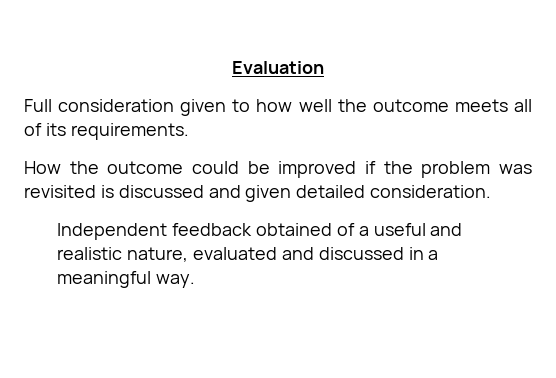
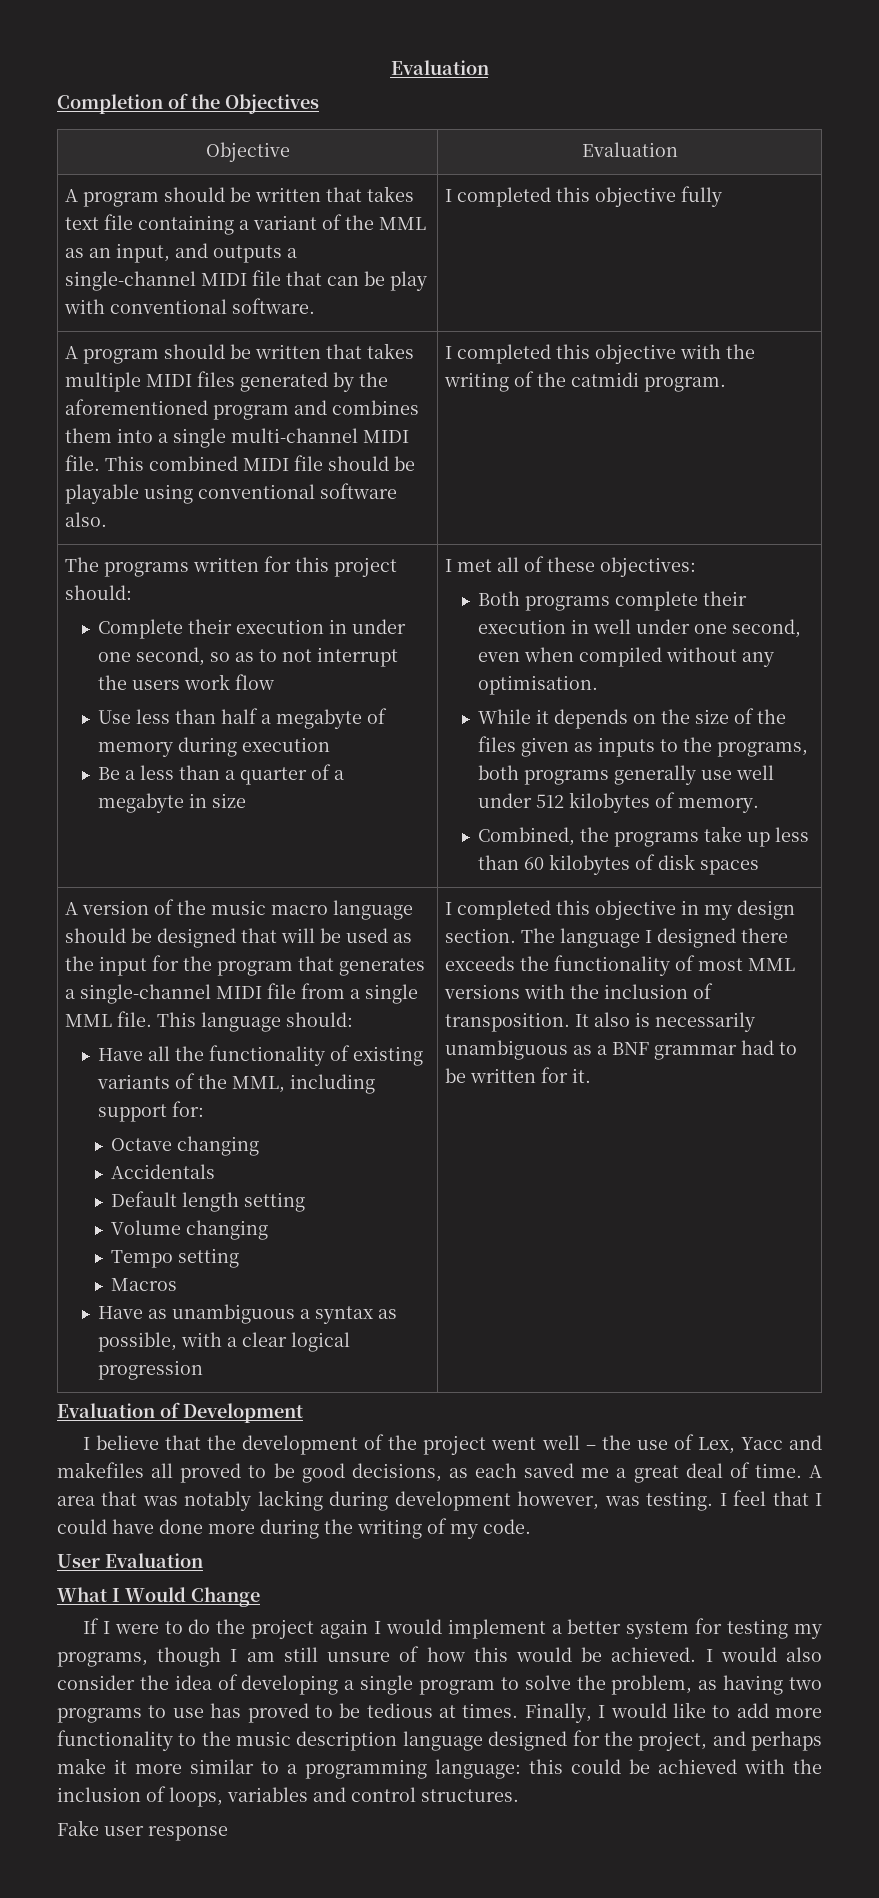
[232,61,324,74] [24,99,532,116] [24,123,189,140] [24,161,532,178] [24,185,492,202] [57,223,463,240] [57,247,439,262] [57,271,196,288] Evaluation // Full consideration given to how well the outcome meets all of its requirements. // How the outcome could be improved if the problem was revisited is discussed and given detailed consideration. // Independent feedback obtained of a useful and realistic nature, evaluated and discussed in a meaningful way. -> [390,60,489,75] [57,93,319,114] [205,142,290,162] [581,142,678,157] [64,186,414,207] [64,214,426,235] [64,243,297,263] [64,270,427,291] [63,298,315,314] [444,186,722,207] [64,343,414,364] [64,371,388,392] [64,399,419,420] [64,428,409,448] [64,455,415,471] [64,483,397,504] [64,512,107,527] [444,344,755,364] [443,371,726,392] [64,556,397,577] [64,585,132,600] [97,619,406,639] [97,647,398,667] [97,674,274,690] [97,708,387,729] [97,737,330,757] [97,764,344,785] [97,793,246,813] [444,556,696,577] [477,591,747,611] [477,619,801,638] [477,647,774,667] [477,675,598,695] [477,708,786,729] [477,736,808,757] [477,765,774,785] [477,792,759,813] [477,826,809,847] [477,854,759,875] [64,899,413,920] [64,928,412,948] [64,955,425,976] [64,983,418,1004] [64,1011,353,1032] [97,1045,423,1066] [96,1073,375,1094] [97,1101,204,1122] [111,1136,260,1156] [111,1164,216,1179] [111,1191,306,1212] [111,1220,269,1240] [111,1248,240,1268] [111,1278,178,1291] [97,1304,397,1324] [97,1332,350,1352] [97,1360,203,1380] [444,900,795,920] [444,928,788,948] [444,955,795,976] [443,983,713,999] [444,1012,755,1032] [444,1040,797,1060] [444,1067,591,1083] [57,1402,303,1423] [82,1434,823,1455] [57,1462,822,1483] [57,1490,822,1511] [57,1518,531,1539] [57,1553,203,1568] [57,1587,260,1607] [82,1618,823,1639] [57,1646,822,1667] [57,1674,822,1695] [57,1702,822,1723] [57,1730,823,1751] [57,1758,822,1779] [57,1786,519,1807] [57,1820,228,1841] Evaluation // Completion of the Objectives // Objective | Evaluation // A program should be written that takes text file containing a variant of the MML as an input, and outputs a single-channel MIDI file that can be play with conventional software. | I completed this objective fully // A program should be written that takes multiple MIDI files generated by the aforementioned program and combines them into a single multi-channel MIDI file. This combined MIDI file should be playable using conventional software also. | I completed this objective with the writing of the catmidi program. // The programs written for this project should: // Complete their execution in under one second, so as to not interrupt the users work flow // Use less than half a megabyte of memory during execution // Be a less than a quarter of a megabyte in size | I met all of these objectives: // Both programs complete their execution in well under one second, even when compiled without any optimisation. // While it depends on the size of the files given as inputs to the programs, both programs generally use well under 512 kilobytes of memory. // Combined, the programs take up less than 60 kilobytes of disk spaces // A version of the music macro language should be designed that will be used as the input for the program that generates a single-channel MIDI file from a single MML file. This language should: // Have all the functionality of existing variants of the MML, including support for: // Octave changing // Accidentals // Default length setting // Volume changing // Tempo setting // Macros // Have as unambiguous a syntax as possible, with a clear logical progression | I completed this objective in my design section. The language I designed there exceeds the functionality of most MML versions with the inclusion of transposition. It also is necessarily unambiguous as a BNF grammar had to be written for it. // Evaluation of Development // I believe that the development of the project went well – the use of Lex, Yacc and makefiles all proved to be good decisions, as each saved me a great deal of time. A area that was notably lacking during development however, was testing. I feel that I could have done more during the writing of my code. // User Evaluation // What I Would Change // If I were to do the project again I would implement a better system for testing my programs, though I am still unsure of how this would be achieved. I would also consider the idea of developing a single program to solve the problem, as having two programs to use has proved to be tedious at times. Finally, I would like to add more functionality to the music description language designed for the project, and perhaps make it more similar to a programming language: this could be achieved with the inclusion of loops, variables and control structures. // Fake user response

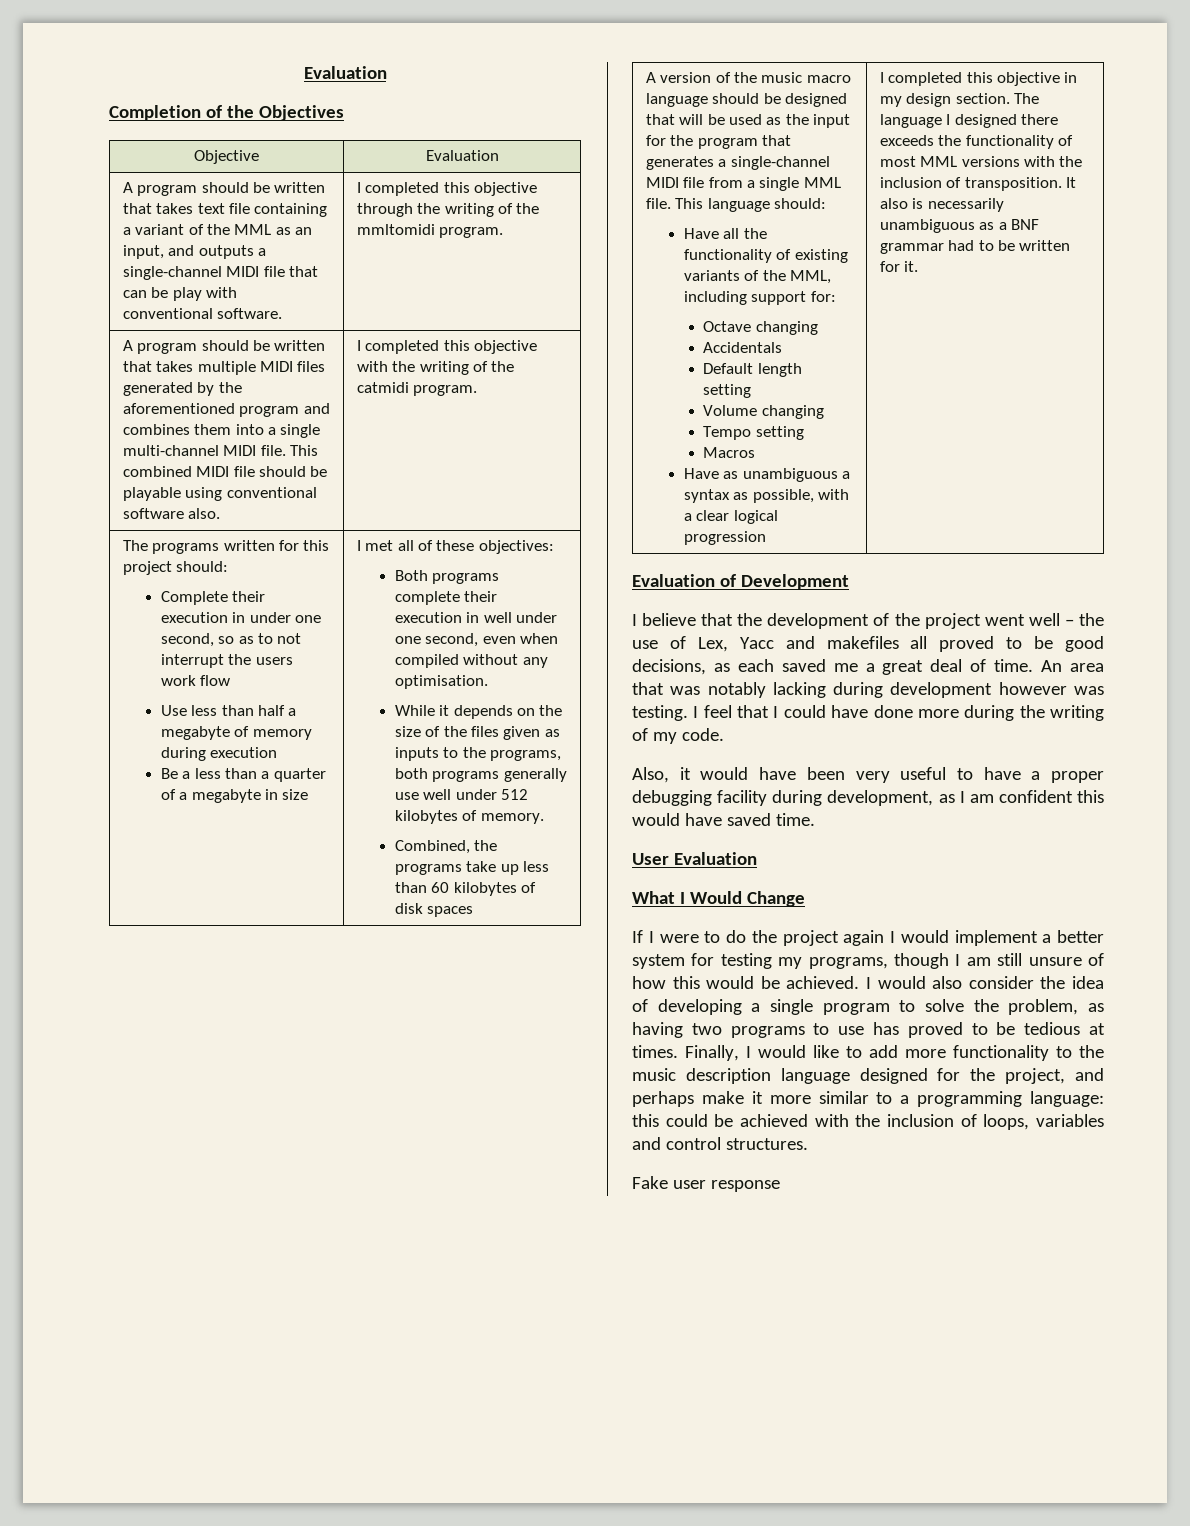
[680,186,722,207] fully -> [356,203,540,217] [356,224,504,238] through the writing of the mmltomidi program.
[809,1465,822,1478] A -> [1041,660,1063,672] An
[517,1491,600,1510] however, -> [998,682,1067,695] however
(531, 1526) none -> [632,767,1104,783] [632,790,1104,806] [632,813,815,826] // Also, it would have been very useful to have a proper debugging facility during development, as I am confident this would have saved time.

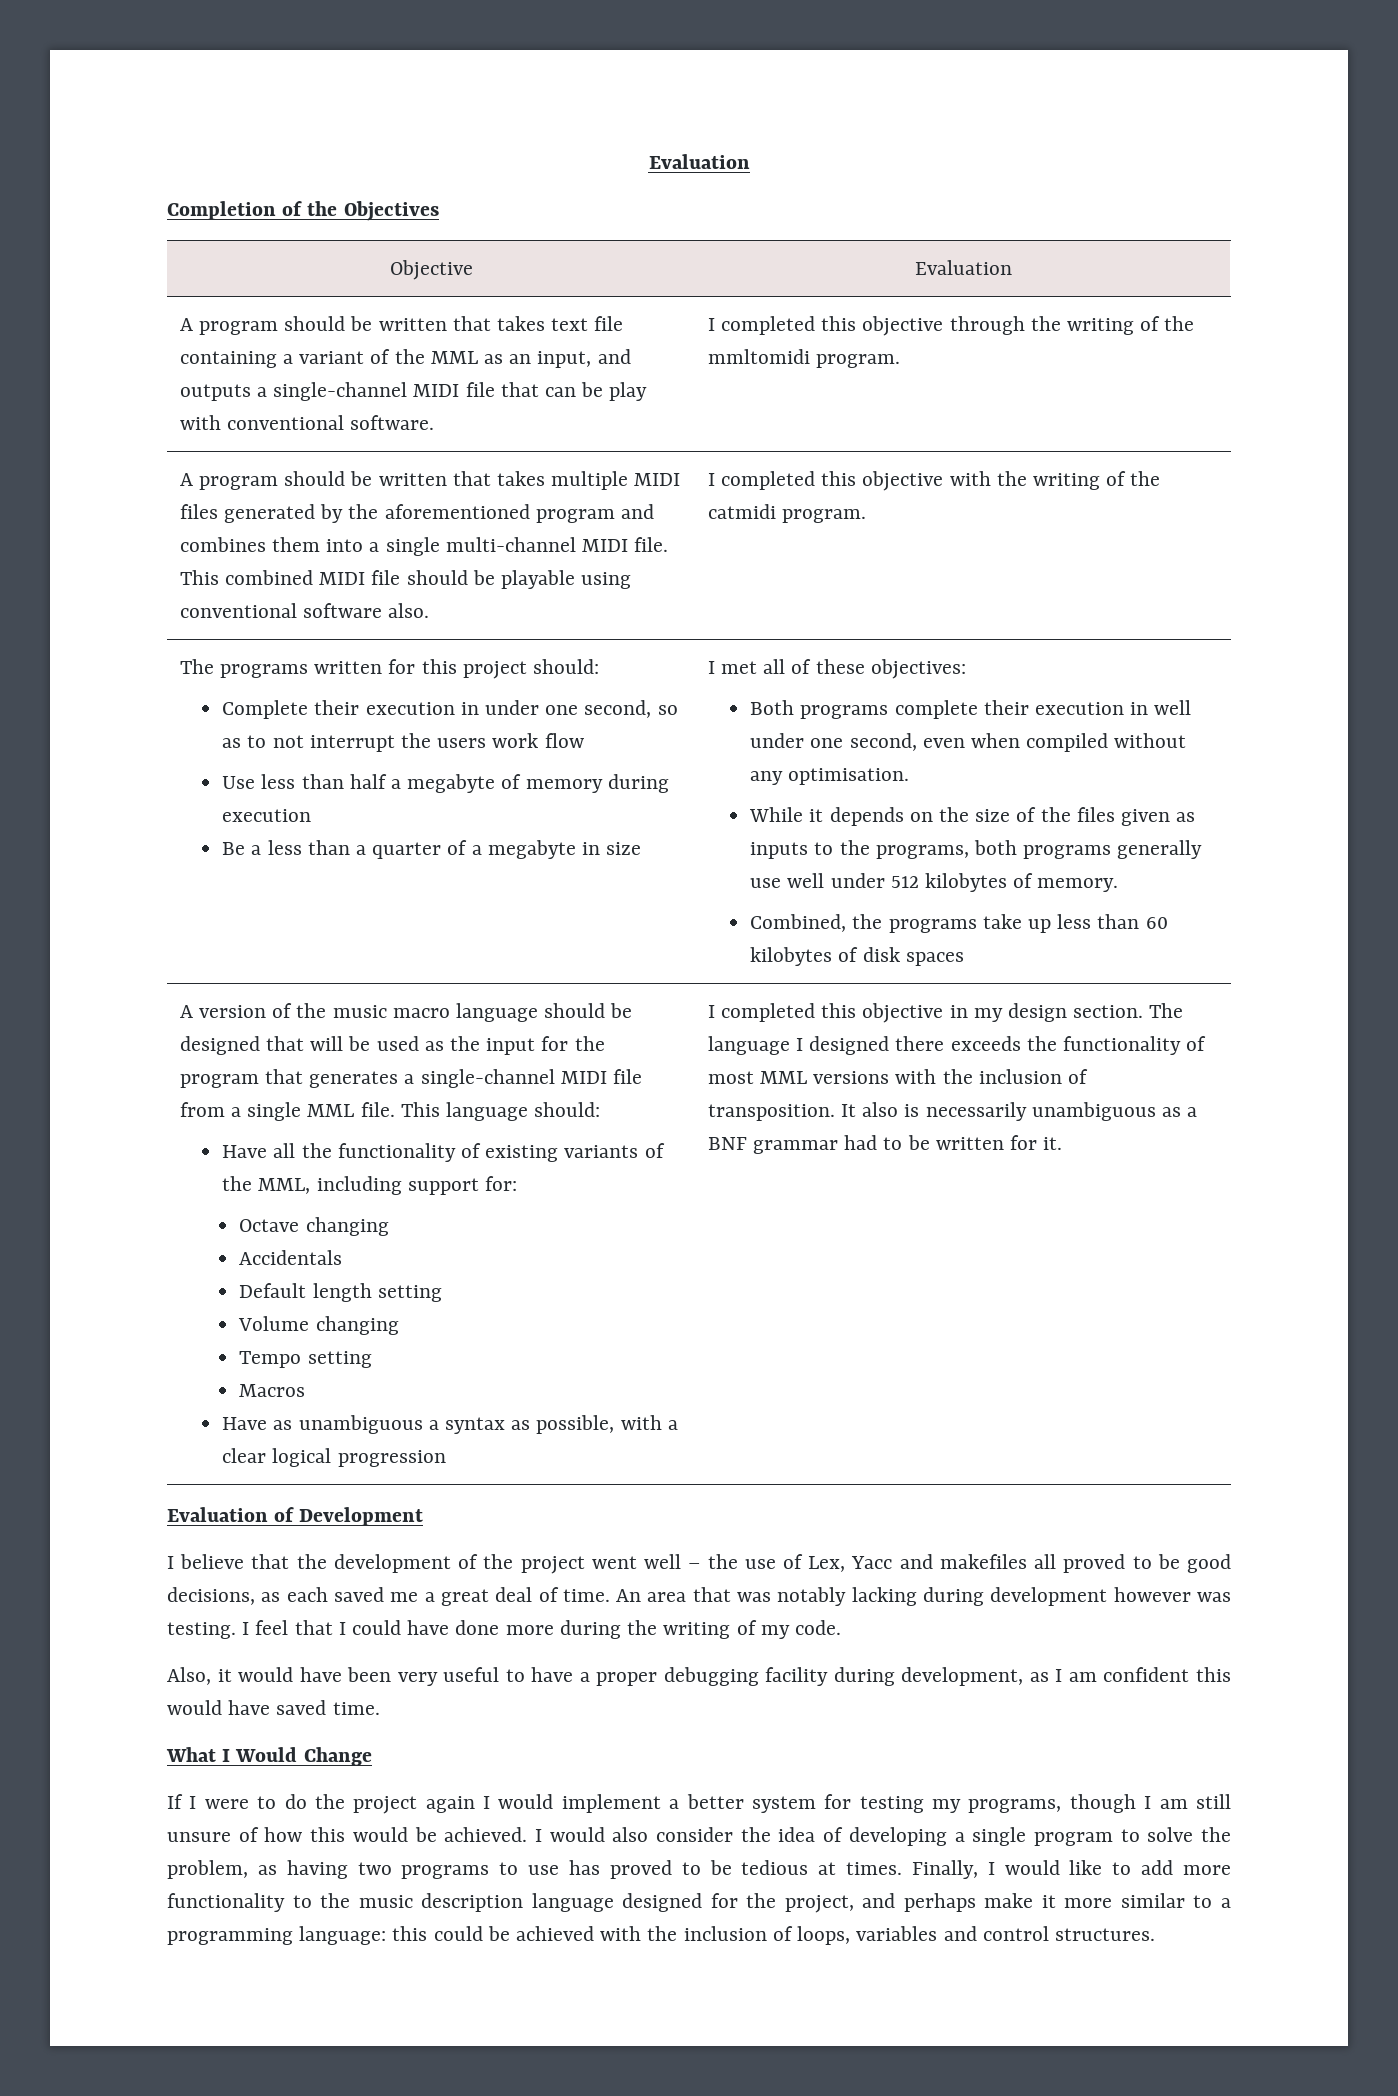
[632,852,757,865] // User Evaluation -> (380, 1708) none
[632,1176,780,1192] // Fake user response -> (1155, 1934) none

